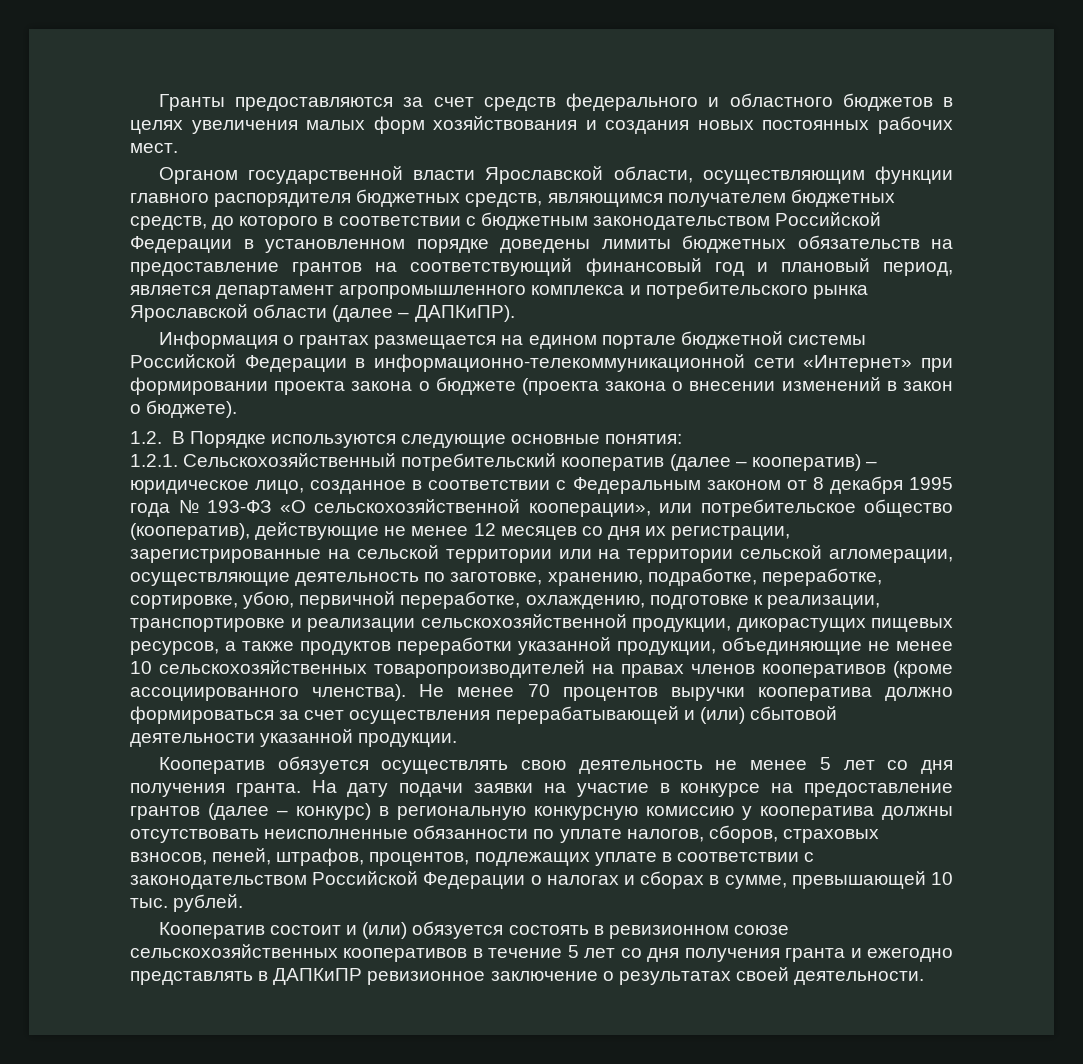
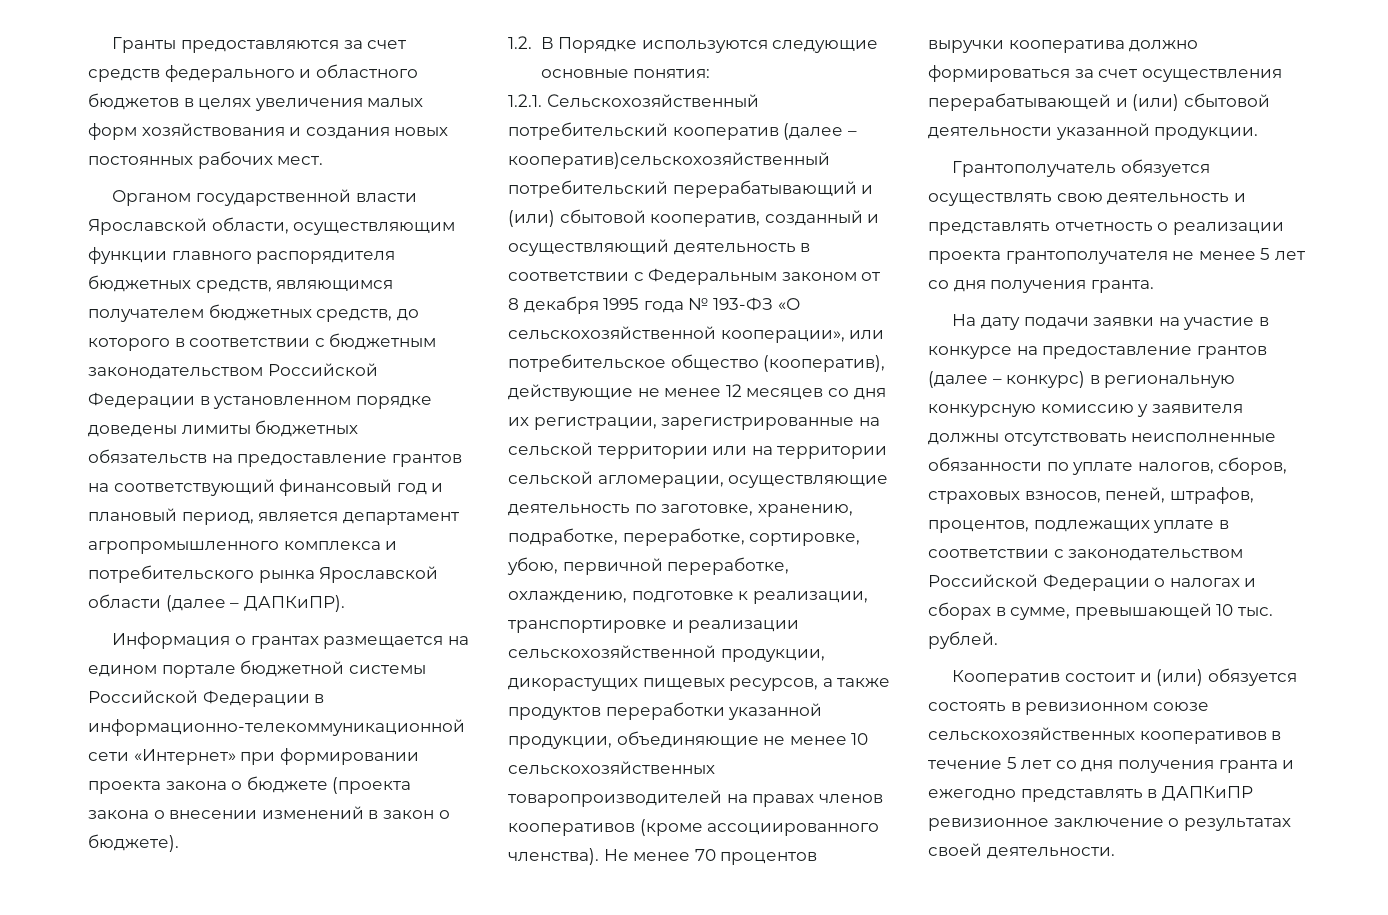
[751,454,877,471] [130,480,407,494] кооператив) – юридическое лицо, созданное -> [508,152,830,169] [508,180,874,198] [508,209,880,227] [508,239,796,256] кооператив)сельскохозяйственный потребительский перерабатывающий и (или) сбытовой кооператив, созданный и осуществляющий деятельность
[158,757,265,774] Кооператив -> [952,161,1117,177] Грантополучатель
(703, 767) none -> [1233,193,1246,202] [928,222,1284,235] [928,251,1168,264] и представлять отчетность о реализации проекта грантополучателя
(301, 790) none -> (1154, 286) //
[760,806,874,820] кооператива -> [1151,404,1243,413] заявителя

